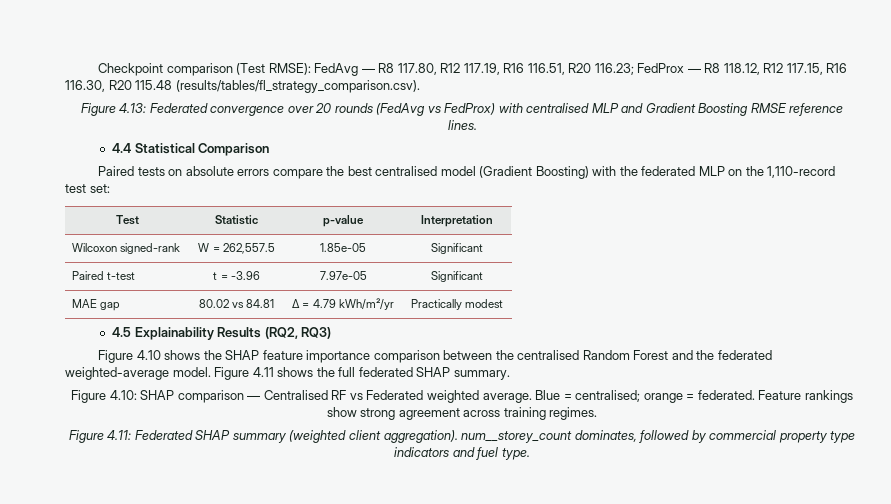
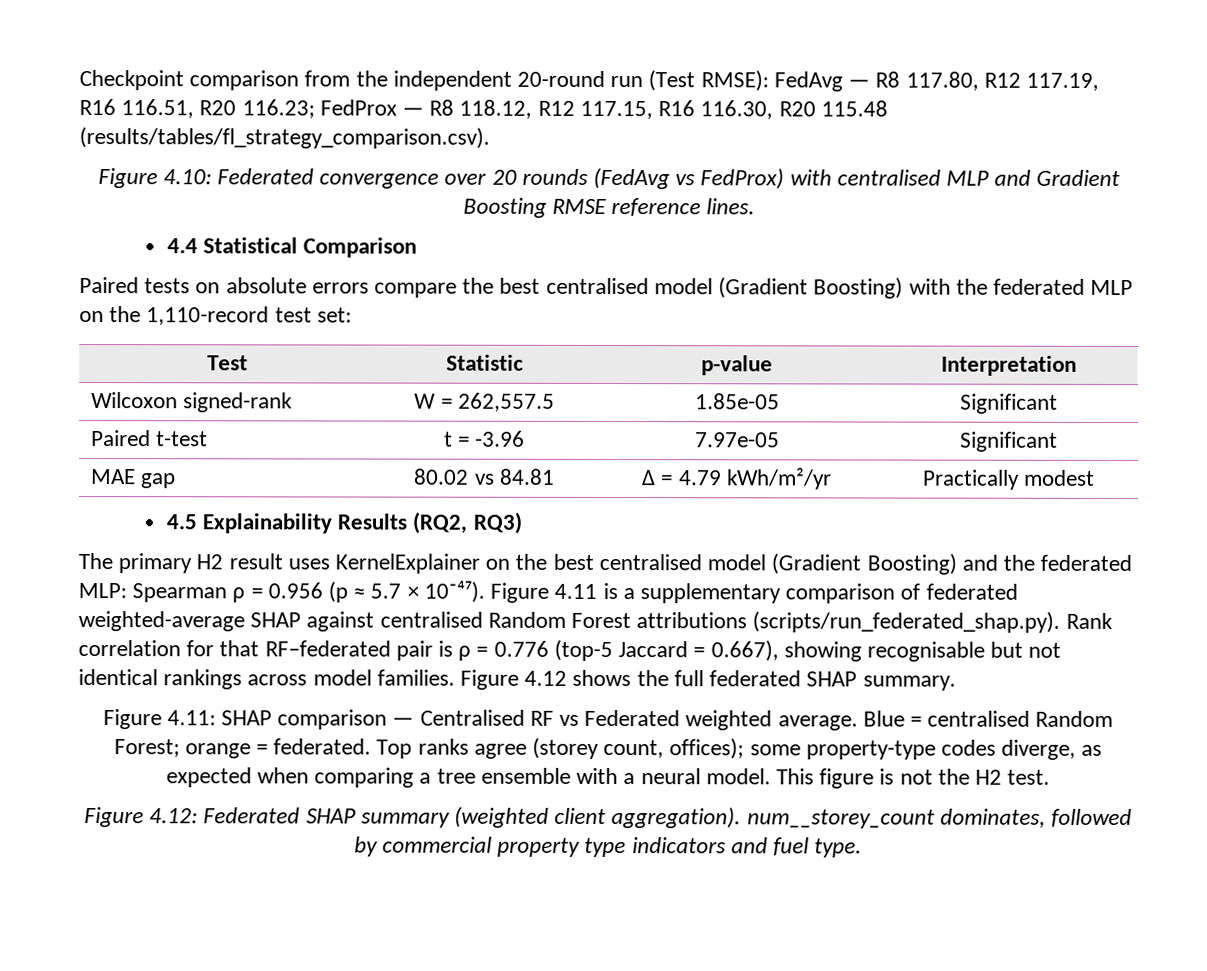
(233, 69) none -> [304,70,644,91] from the independent 20-round run
[119,103,147,113] 4.13: -> [162,169,212,185] 4.10:
[98,350,772,363] [65,367,274,380] Figure 4.10 shows the SHAP feature importance comparison between the centralised Random Forest and the federated weighted-average model. Figure 4.11 -> [78,552,1133,575] [78,580,1018,604] [78,610,1113,633] [78,639,1062,662] [78,668,568,690] The primary H2 result uses KernelExplainer on the best centralised model (Gradient Boosting) and the federated MLP: Spearman ρ = 0.956 (p ≈ 5.7 × 10⁻⁴⁷). Figure 4.11 is a supplementary comparison of federated weighted-average SHAP against centralised Random Forest attributions (scripts/run_federated_shap.py). Rank correlation for that RF–federated pair is ρ = 0.776 (top-5 Jaccard = 0.667), showing recognisable but not identical rankings across model families. Figure 4.12
[109,390,137,400] 4.10: -> [166,710,216,726] 4.11:
[575,390,853,403] [326,407,598,420] [68,430,132,443] centralised; orange = federated. Feature rankings show strong agreement across training regimes. // Figure 4.11: -> [927,710,1114,727] [113,737,1103,760] [165,767,1051,789] [83,807,199,828] centralised Random Forest; orange = federated. Top ranks agree (storey count, offices); some property-type codes diverge, as expected when comparing a tree ensemble with a neural model. This figure is not the H2 test. // Figure 4.12:

